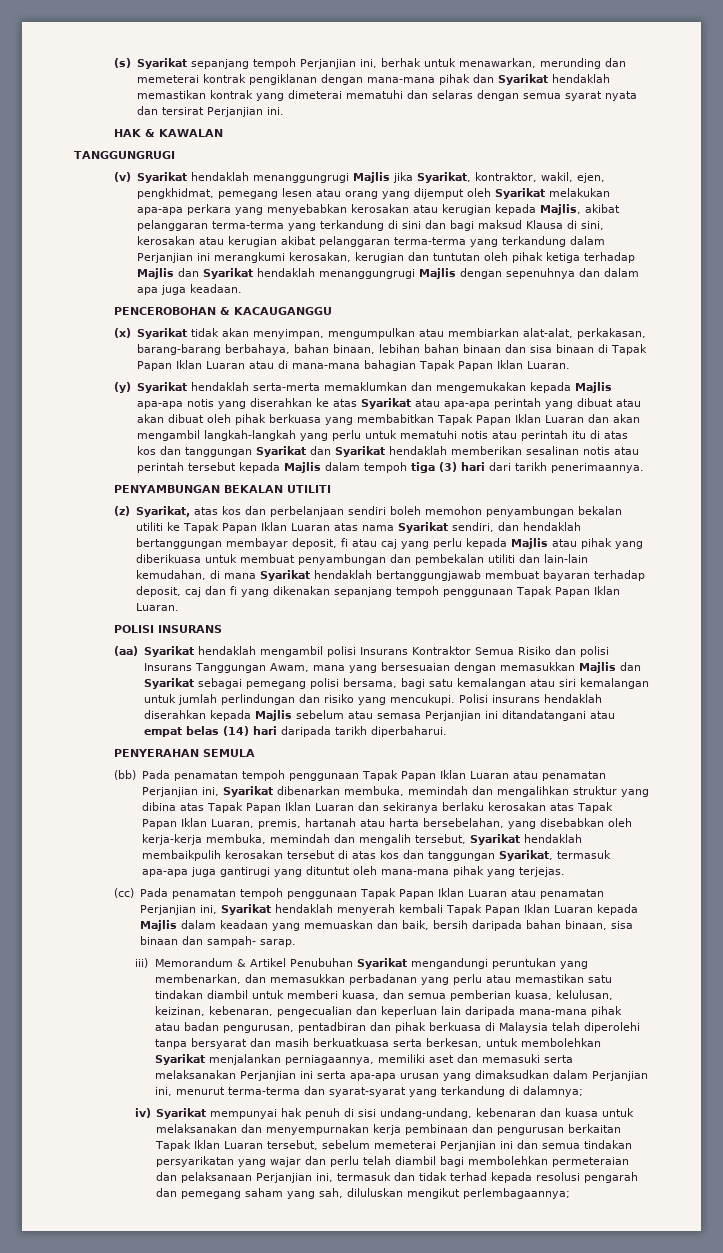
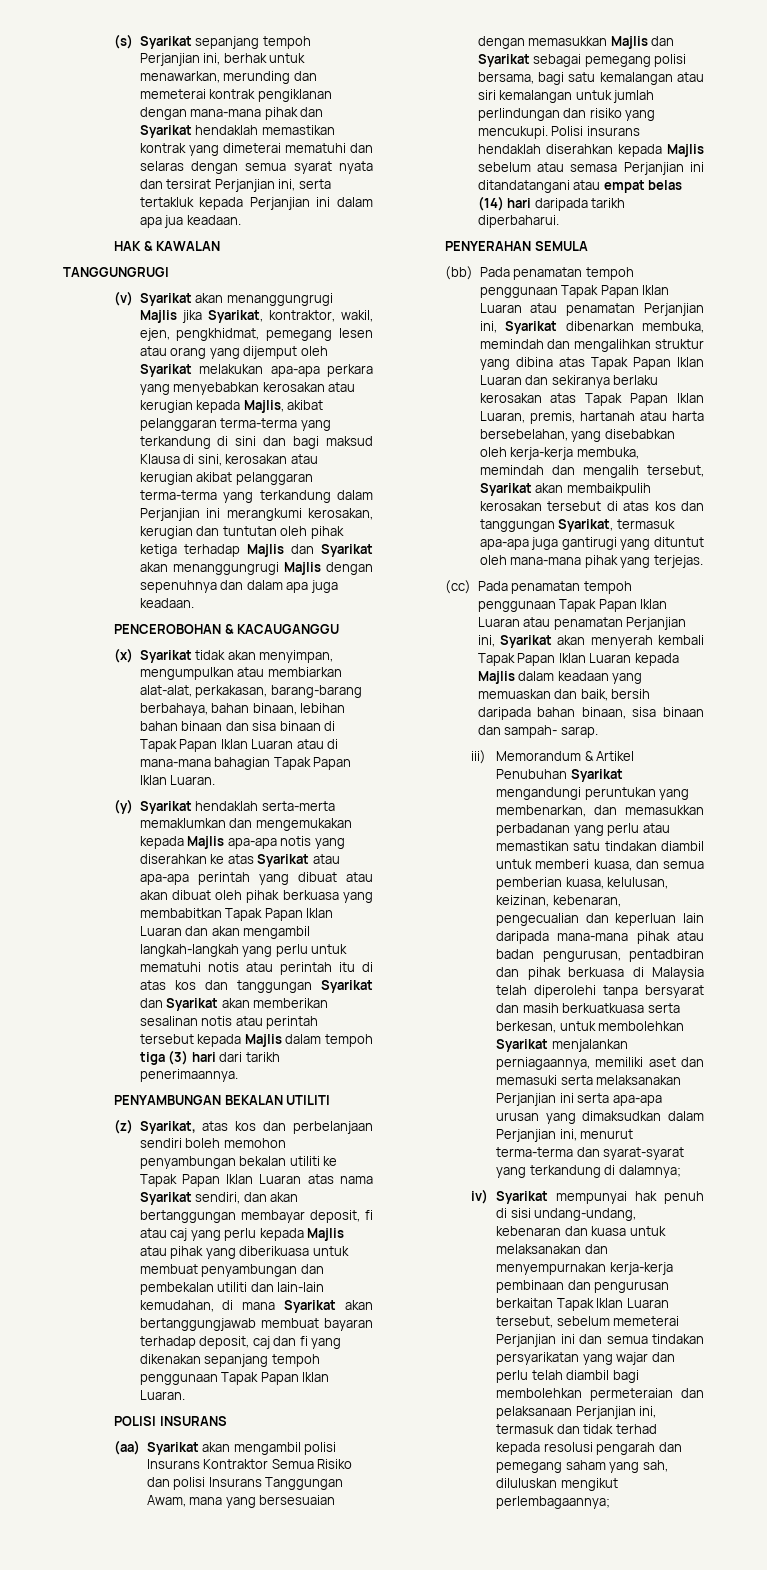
[266,107,284,115] ini. -> [278,179,331,191] [139,197,374,210] [139,215,241,228] ini, serta tertakluk kepada Perjanjian ini dalam apa jua keadaan.
[190,172,249,181] hendaklah -> [195,293,224,303] akan
[256,268,315,277] hendaklah -> [139,562,168,572] akan
[388,446,447,455] hendaklah -> [221,998,250,1008] akan
[522,522,581,531] hendaklah -> [270,1192,299,1202] akan
[313,570,372,579] hendaklah -> [345,1300,374,1310] akan
[197,646,256,655] hendaklah -> [202,1442,231,1452] akan
[523,834,582,843] hendaklah -> [535,483,564,493] akan
[274,904,333,913] hendaklah -> [557,635,586,645] akan
[373,1124,402,1135] kerja -> [609,1262,673,1275] kerja-kerja

